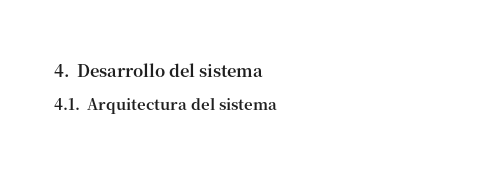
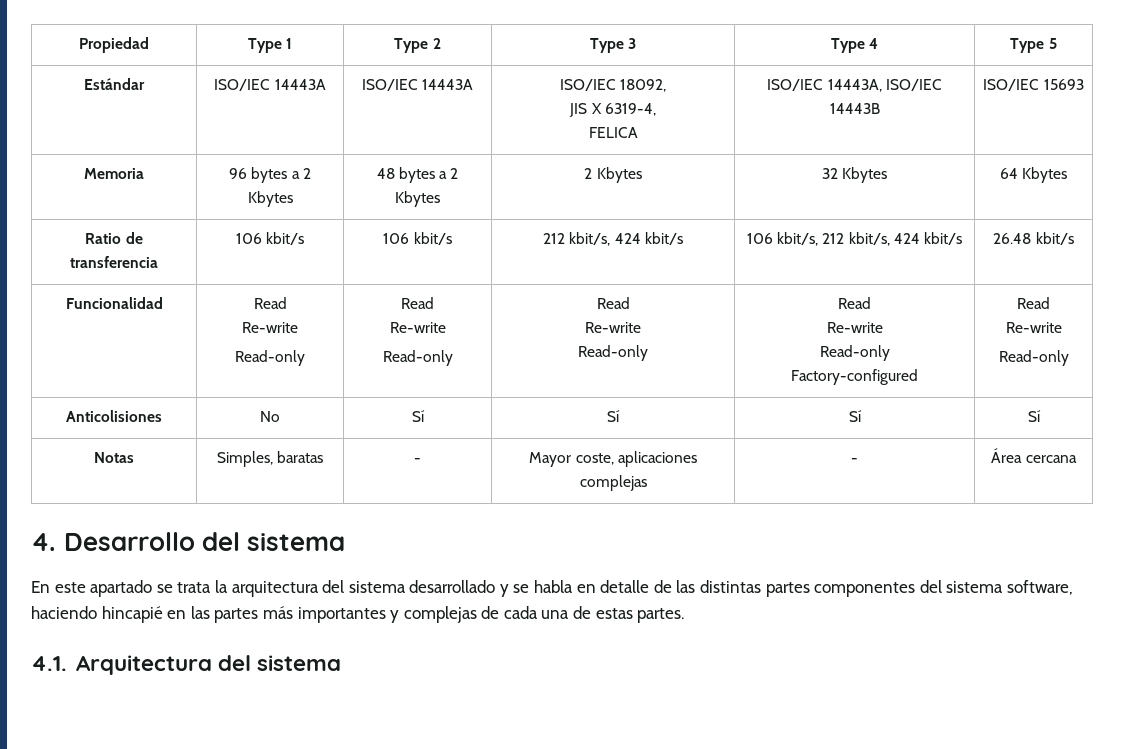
[54,63,264,77] 4. Desarrollo del sistema -> [79,37,149,53] [247,38,293,53] [394,38,441,53] [589,38,637,53] [830,38,879,53] [1010,38,1057,53] [84,78,145,90] [214,79,326,91] [361,79,474,91] [559,79,667,92] [569,103,656,117] [588,127,638,138] [767,79,942,92] [829,103,880,114] [983,79,1084,91] [84,168,144,179] [229,167,311,183] [247,191,293,207] [376,167,459,183] [395,191,440,207] [584,167,642,183] [821,167,888,183] [999,167,1068,183] [85,232,143,244] [70,256,158,268] [235,232,305,245] [383,232,452,245] [543,232,683,246] [747,232,962,246] [993,232,1074,245] [65,297,163,309] [253,297,287,309] [242,322,298,333] [235,350,305,366] [401,297,434,309] [389,322,446,333] [382,350,453,366] [596,297,630,309] [585,322,641,333] [578,345,648,361] [838,297,871,309] [826,322,883,333] [819,345,890,361] [791,369,919,385] [1017,297,1050,309] [1005,322,1062,333] [998,350,1069,366] [66,410,162,422] [260,411,280,422] [411,410,425,422] [607,410,620,422] [848,410,862,422] [1027,410,1041,422] [94,452,134,463] [216,451,324,467] [414,458,421,463] [529,451,697,467] [579,475,647,491] [851,458,858,463] [991,448,1077,463] [31,532,345,551] [31,580,1073,597] [31,606,685,623] Propiedad | Type 1 | Type 2 | Type 3 | Type 4 | Type 5 // Estándar | ISO/IEC 14443A | ISO/IEC 14443A | ISO/IEC 18092, // JIS X 6319-4, // FELICA | ISO/IEC 14443A, ISO/IEC 14443B | ISO/IEC 15693 // Memoria | 96 bytes a 2 Kbytes | 48 bytes a 2 Kbytes | 2 Kbytes | 32 Kbytes | 64 Kbytes // Ratio de transferencia | 106 kbit/s | 106 kbit/s | 212 kbit/s, 424 kbit/s | 106 kbit/s, 212 kbit/s, 424 kbit/s | 26.48 kbit/s // Funcionalidad | Read // Re-write // Read-only | Read // Re-write // Read-only | Read // Re-write // Read-only | Read // Re-write // Read-only // Factory-configured | Read // Re-write // Read-only // Anticolisiones | No | Sí | Sí | Sí | Sí // Notas | Simples, baratas | - | Mayor coste, aplicaciones complejas | - | Área cercana // 4. Desarrollo del sistema // En este apartado se trata la arquitectura del sistema desarrollado y se habla en detalle de las distintas partes componentes del sistema software, haciendo hincapié en las partes más importantes y complejas de cada una de estas partes.

